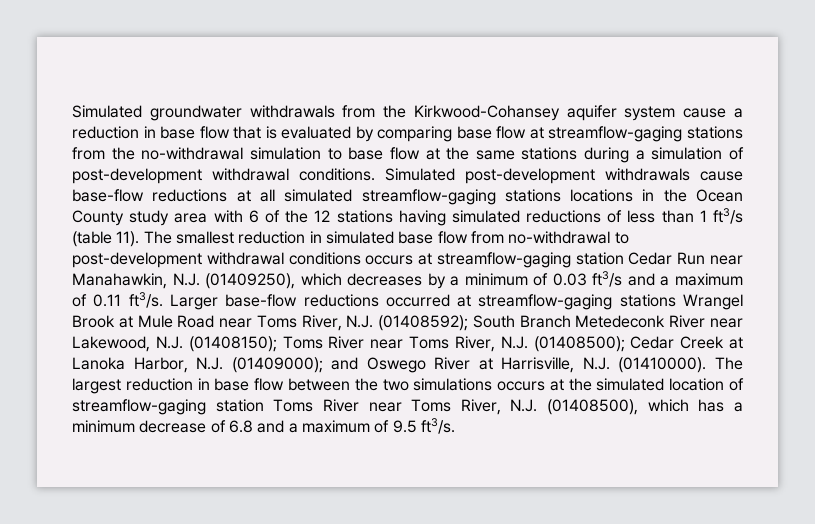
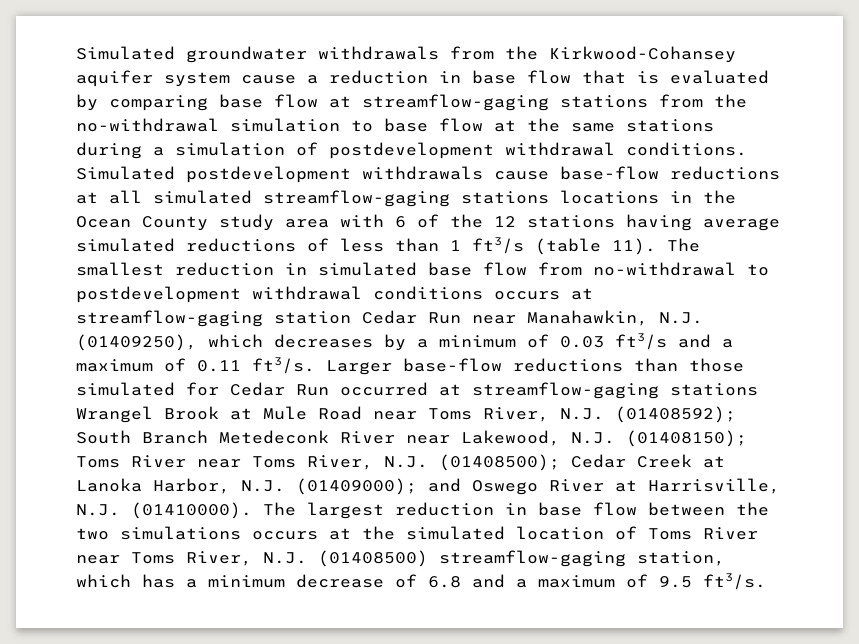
[72,168,202,184] post-development -> [329,142,494,159] postdevelopment
[465,168,595,184] post-development -> [186,166,351,183] postdevelopment
(446, 218) none -> [703,218,780,231] average
[72,252,202,268] post-development -> [76,286,241,303] postdevelopment
(379, 300) none -> [634,358,744,372] [76,382,329,396] than those simulated for Cedar Run
[72,399,639,415] streamflow-gaging station Toms River near Toms River, N.J. (01408500), -> [648,527,758,540] [76,550,725,567] Toms River near Toms River, N.J. (01408500) streamflow-gaging station,

